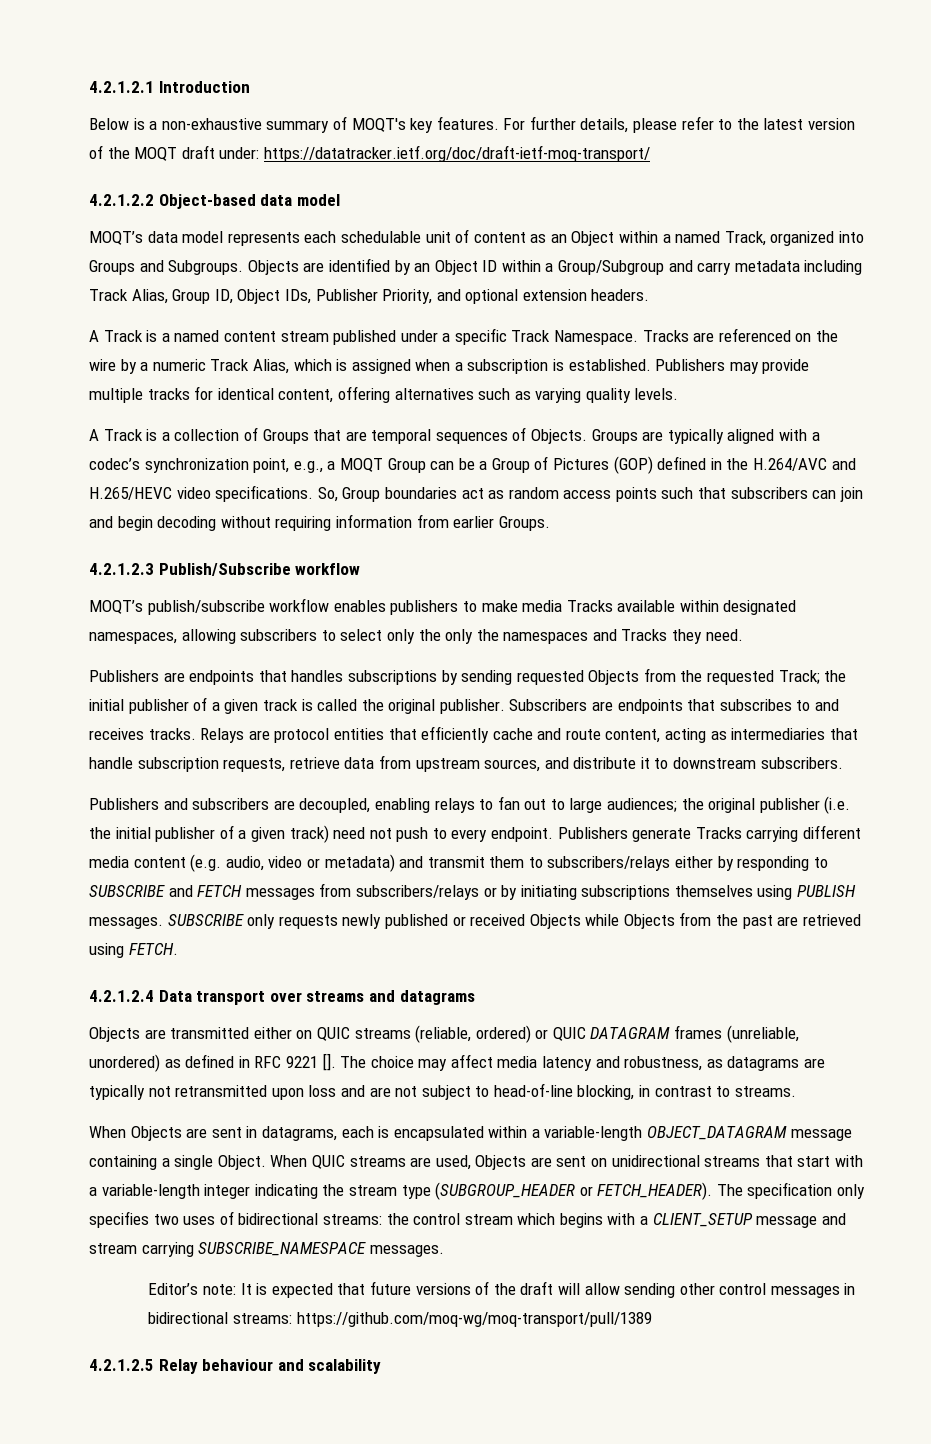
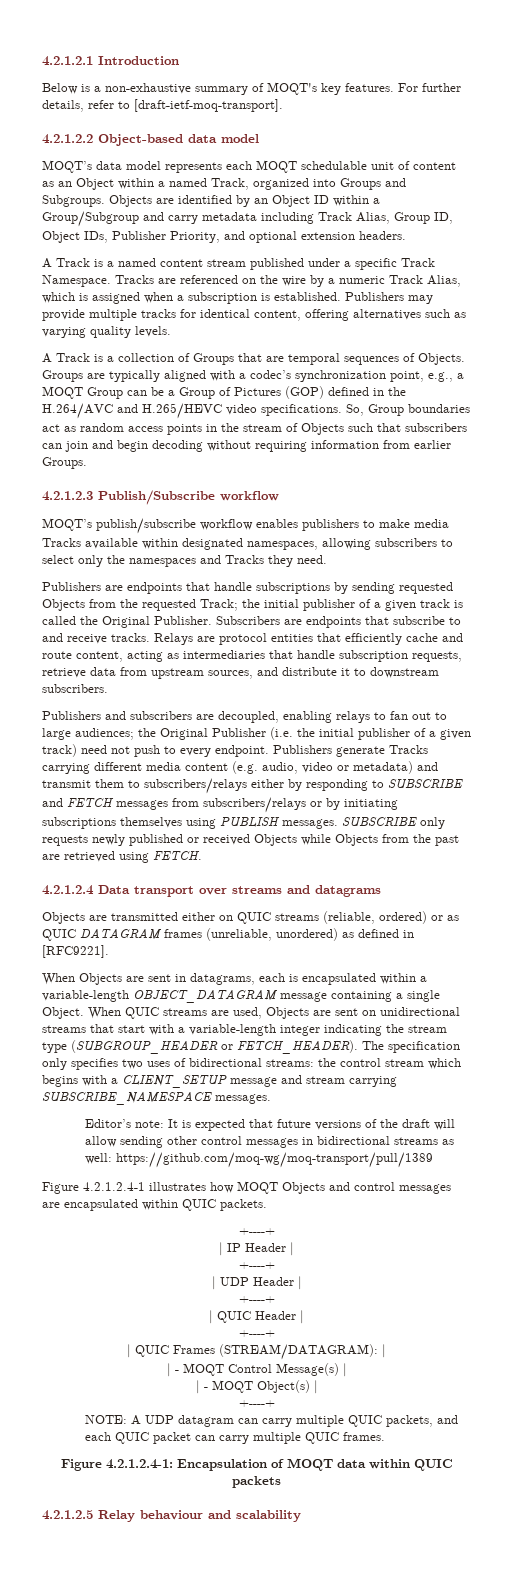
[633,118,678,133] please -> (84, 106) none
[736,118,856,130] [89,145,650,162] the latest version of the MOQT draft under: https://datatracker.ietf.org/doc/draft-ietf-moq-transport/ -> [134,99,283,112] [draft-ietf-moq-transport].
(337, 237) none -> [256,160,297,173] MOQT
(657, 494) none -> [206,423,344,435] in the stream of Objects
[445,629,499,644] only the -> (125, 559) none
[291,670,344,682] handles -> [214,582,252,591] handle
[388,699,505,714] original publisher. -> [102,616,212,628] Original Publisher.
[719,699,792,711] subscribes -> [393,616,445,625] subscribe
[89,728,144,740] receives -> [67,634,107,644] receive
[708,798,820,813] original publisher -> [160,728,266,740] Original Publisher
(549, 1034) none -> [447,915,459,921] as
[254,1053,826,1071] [89,1083,796,1100] RFC 9221 []. The choice may affect media latency and robustness, as datagrams are typically not retransmitted upon loss and are not subject to head‑of‑line blocking, in contrast to streams. -> [42,945,109,958] [RFC9221].
[233,1312,652,1327] streams: https://github.com/moq-wg/moq-transport/pull/1389 -> [394,1137,455,1145] [85,1152,434,1168] [42,1181,451,1194] [42,1199,267,1211] [238,1228,275,1235] [219,1242,294,1256] [238,1262,275,1269] [211,1276,302,1290] [238,1296,275,1303] [209,1310,304,1324] [238,1330,275,1337] [127,1344,386,1360] [166,1363,347,1377] [195,1380,318,1394] [238,1400,275,1407] [85,1415,459,1427] [85,1432,386,1444] [60,1458,453,1471] [232,1476,281,1488] streams as well: https://github.com/moq-wg/moq-transport/pull/1389 // Figure 4.2.1.2.4-1 illustrates how MOQT Objects and control messages are encapsulated within QUIC packets. // +----+ // | IP Header | // +----+ // | UDP Header | // +----+ // | QUIC Header | // +----+ // | QUIC Frames (STREAM/DATAGRAM): | // | - MOQT Control Message(s) | // | - MOQT Object(s) | // +----+ // NOTE: A UDP datagram can carry multiple QUIC packets, and each QUIC packet can carry multiple QUIC frames. // Figure 4.2.1.2.4-1: Encapsulation of MOQT data within QUIC packets

